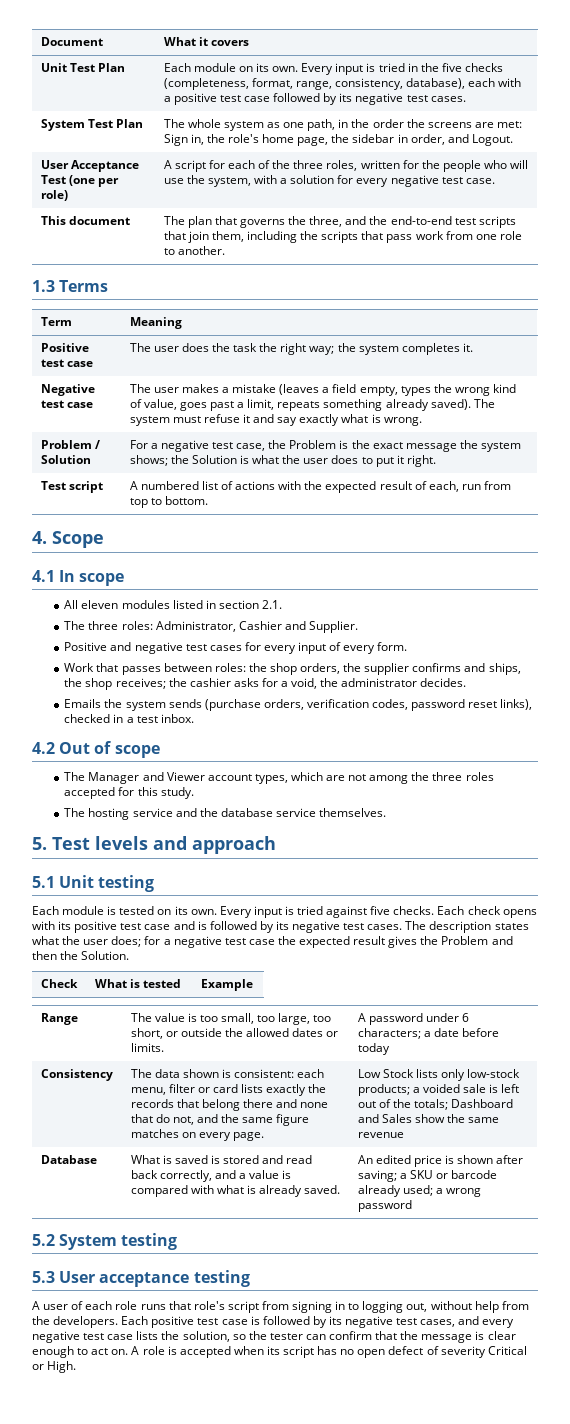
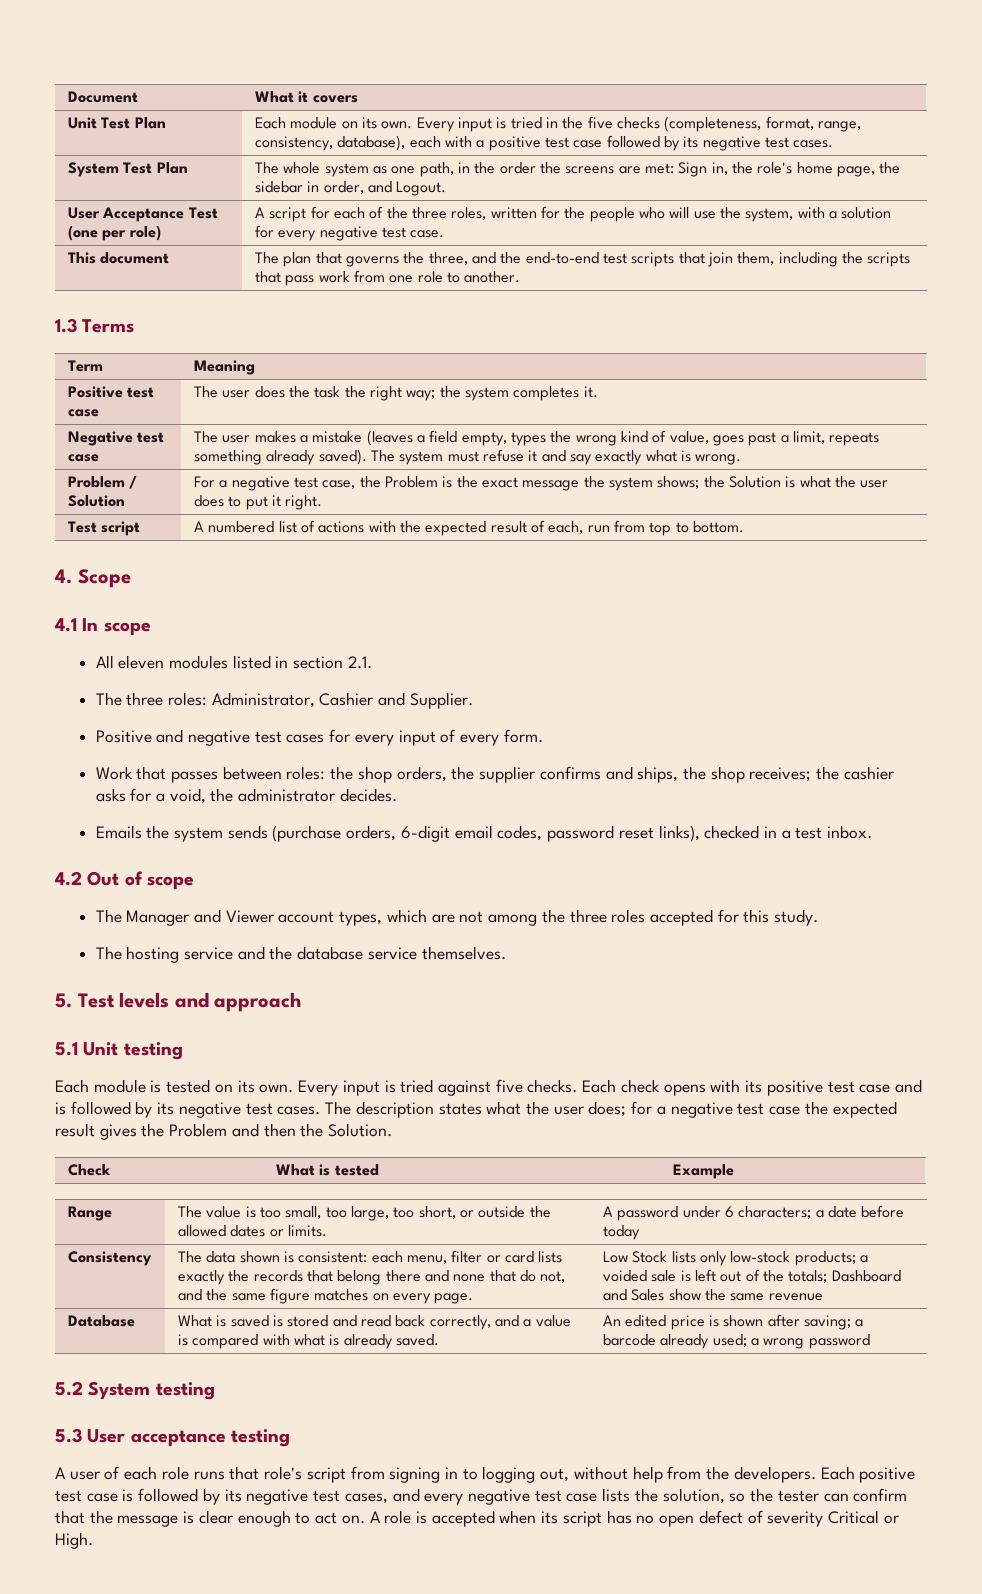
[306,699,369,708] verification -> [400,825,493,842] 6-digit email
[409,1170,449,1179] SKU or -> (864, 1323) none

